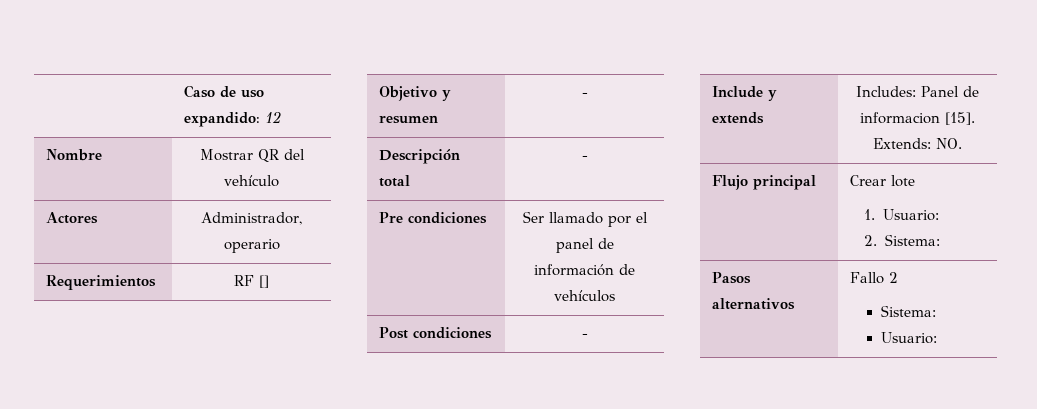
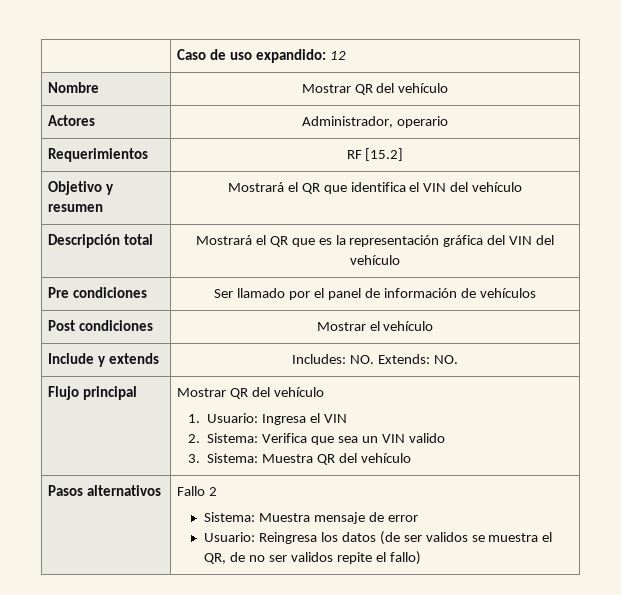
[259,275,269,288] [] -> [365,148,404,161] [15.2]
[581,92,588,97] [379,149,461,164] [379,175,411,187] [581,155,588,160] - // Descripción total | - -> [227,182,523,194] [48,234,154,248] [195,235,555,247] [350,255,400,265] Mostrará el QR que identifica el VIN del vehículo // Descripción total | Mostrará el QR que es la representación gráfica del VIN del vehículo
[581,333,588,338] - -> [316,321,434,331] Mostrar el vehículo
[921,86,979,97] [860,112,975,125] Panel de informacion [15]. -> [350,355,375,364] NO.
[850,175,916,187] Crear lote -> [177,387,324,399] Mostrar QR del vehículo
(939, 215) none -> [262,413,348,425] Ingresa el VIN
(940, 240) none -> [262,433,445,445] [188,453,412,465] Verifica que sea un VIN valido // 3. Sistema: Muestra QR del vehículo
[880,332,937,344] // Usuario: -> [259,512,418,524] [204,531,553,545] [204,551,421,565] Muestra mensaje de error // Usuario: Reingresa los datos (de ser validos se muestra el QR, de no ser validos repite el fallo)

